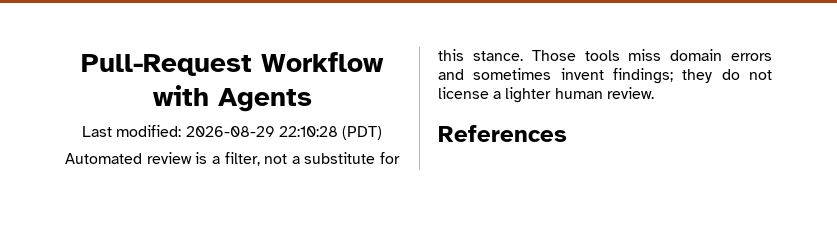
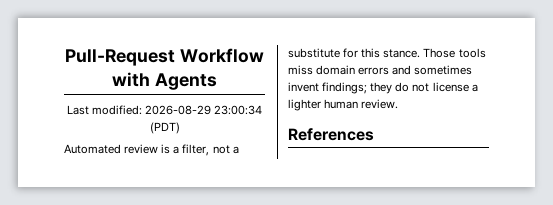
[278,126,338,137] 22:10:28 -> [214,105,263,115] 23:00:34

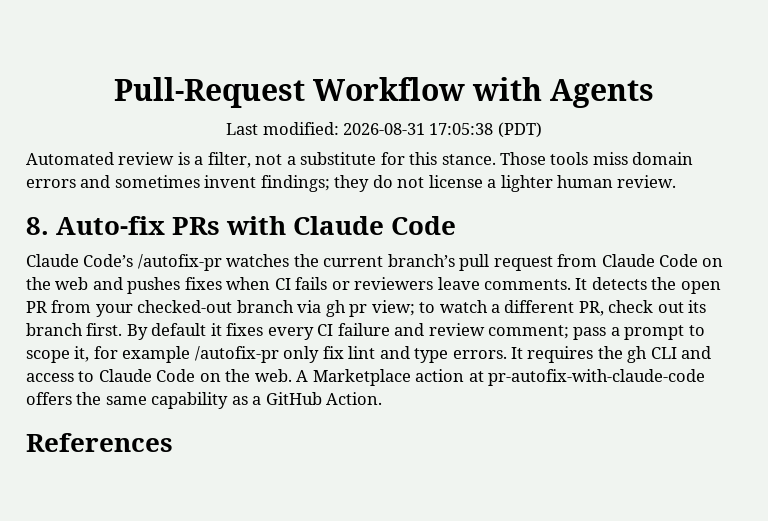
[145,105,263,115] 2026-08-29 23:00:34 -> [343,123,494,135] 2026-08-31 17:05:38
(399, 104) none -> [26,216,457,235] [26,254,724,271] [26,277,721,294] [26,300,707,317] [26,323,705,340] [26,346,712,363] [26,369,706,386] [26,392,383,409] // 8. Auto-fix PRs with Claude Code // Claude Code’s /autofix-pr watches the current branch’s pull request from Claude Code on the web and pushes fixes when CI fails or reviewers leave comments. It detects the open PR from your checked-out branch via gh pr view; to watch a different PR, check out its branch first. By default it fixes every CI failure and review comment; pass a prompt to scope it, for example /autofix-pr only fix lint and type errors. It requires the gh CLI and access to Claude Code on the web. A Marketplace action at pr-autofix-with-claude-code offers the same capability as a GitHub Action.

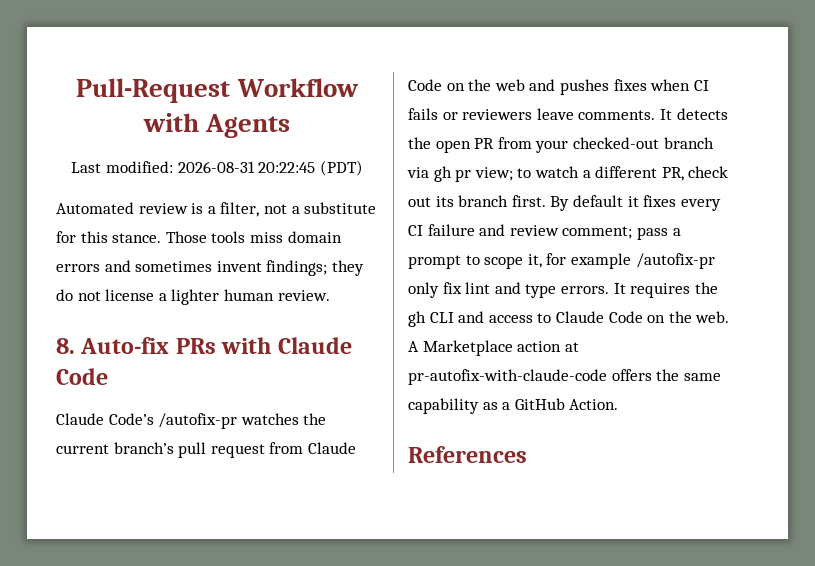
[429,123,494,135] 17:05:38 -> [258,162,316,173] 20:22:45

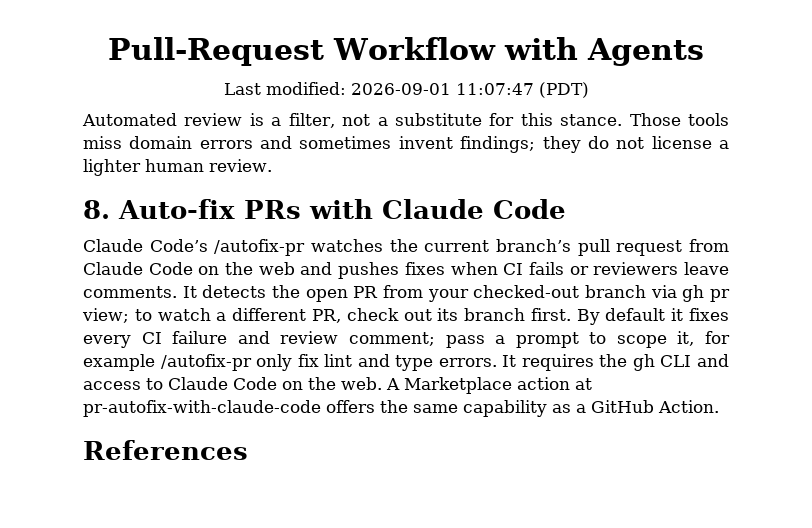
[177,161,316,173] 2026-08-31 20:22:45 -> [350,83,534,95] 2026-09-01 11:07:47

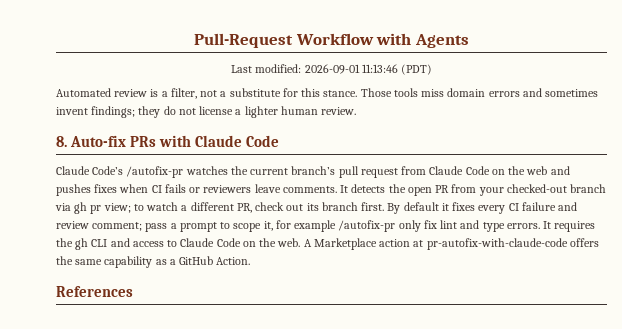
[455,83,534,95] 11:07:47 -> [361,64,398,73] 11:13:46

